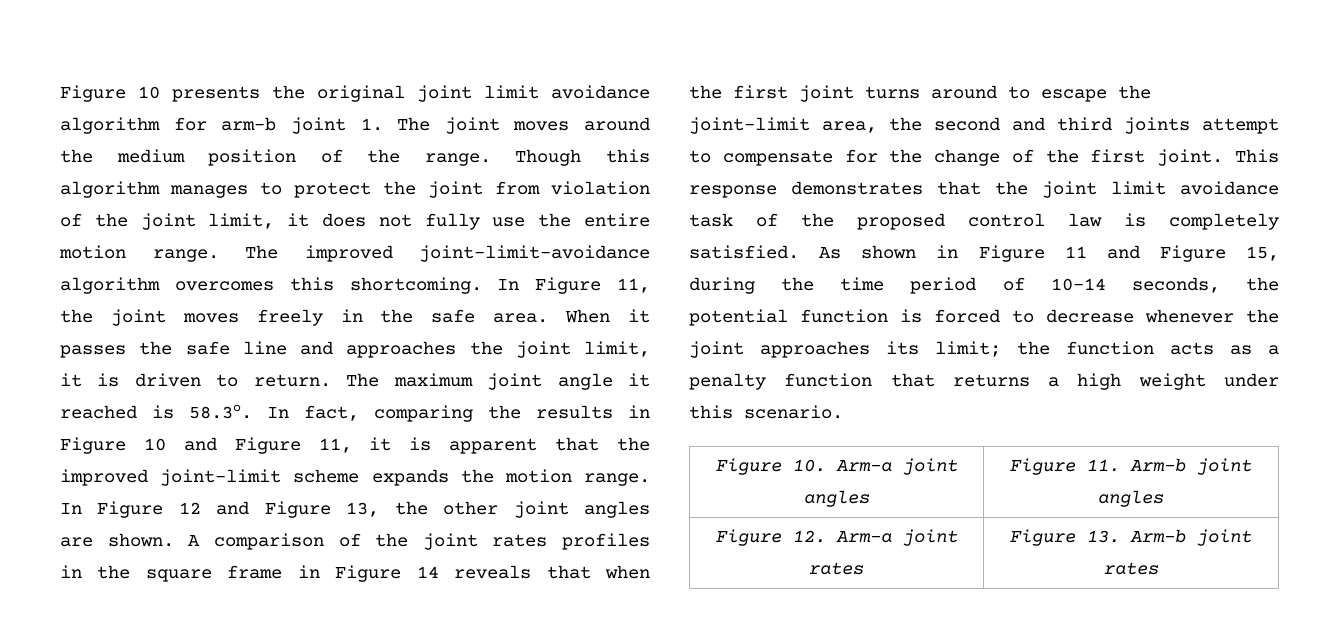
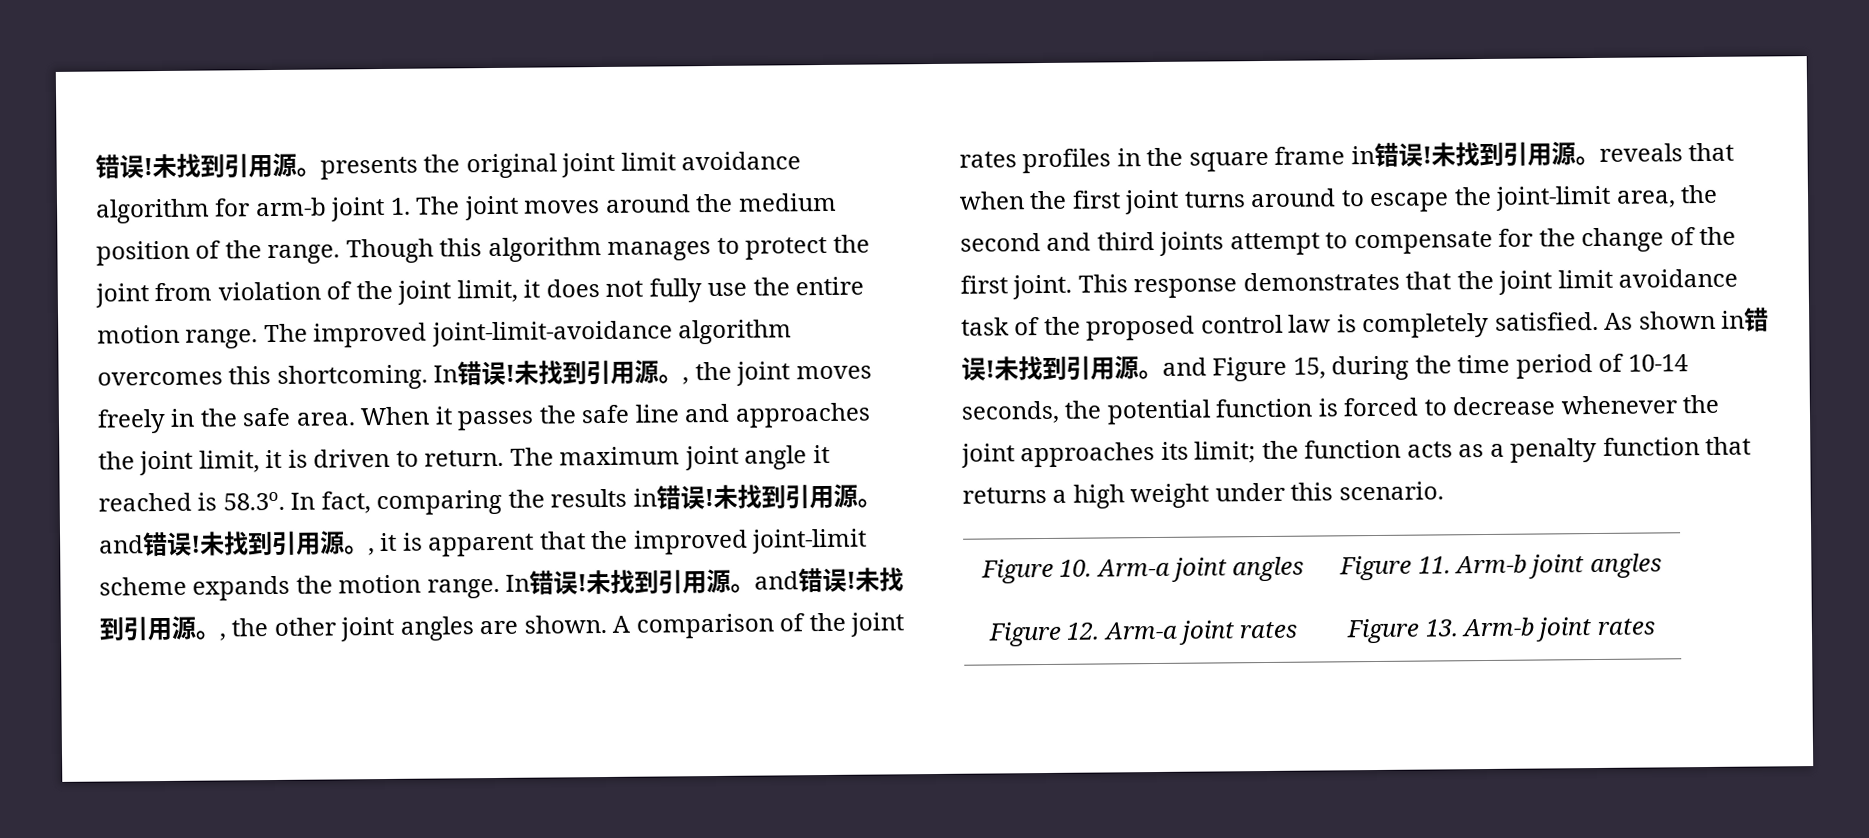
[60,85,160,102] Figure 10 -> [95,152,321,179] 错误!未找到引用源。
[535,277,650,294] Figure 11, -> [457,359,690,386] 错误!未找到引用源。,
[60,437,352,454] Figure 10 and Figure 11, -> [655,483,882,510] [99,530,375,557] 错误!未找到引用源。and错误!未找到引用源。,
[97,501,380,518] Figure 12 and Figure 13, -> [529,567,905,595] [99,615,226,641] 错误!未找到引用源。and错误!未找到引用源。,
[335,565,439,582] Figure 14 -> [1373,141,1600,168] 错误!未找到引用源。
[978,245,1087,262] Figure 11 -> [1744,307,1770,332] [961,355,1163,381] 错误!未找到引用源。

